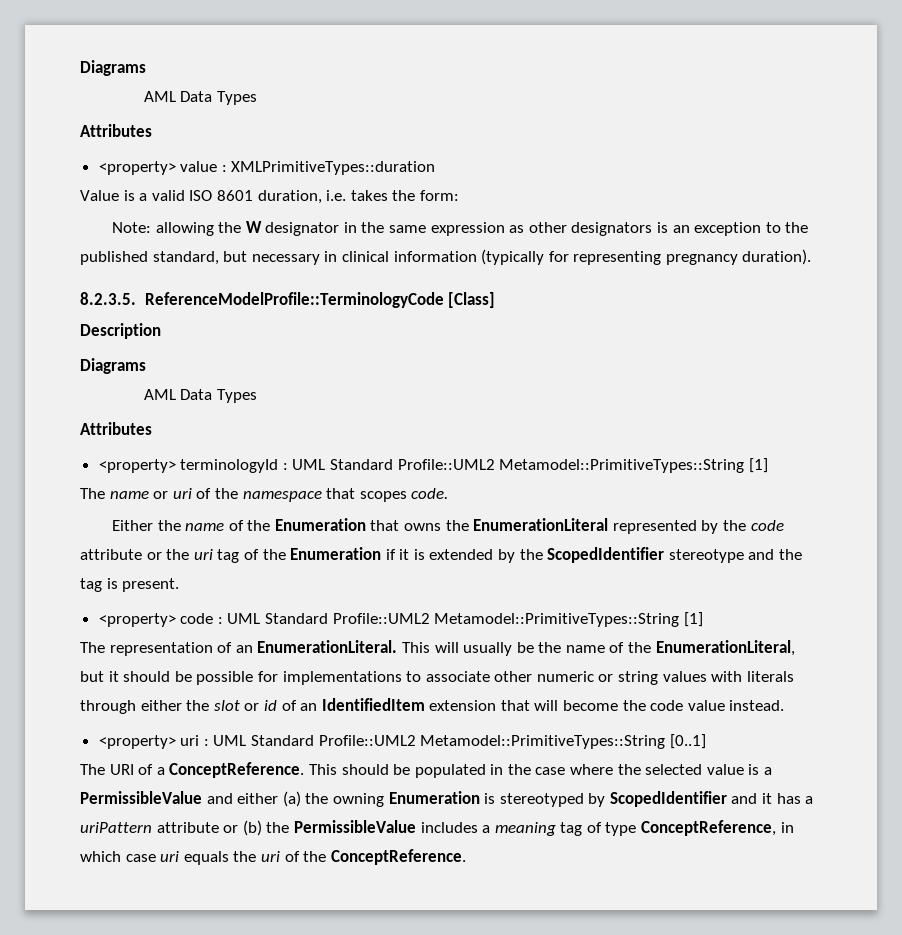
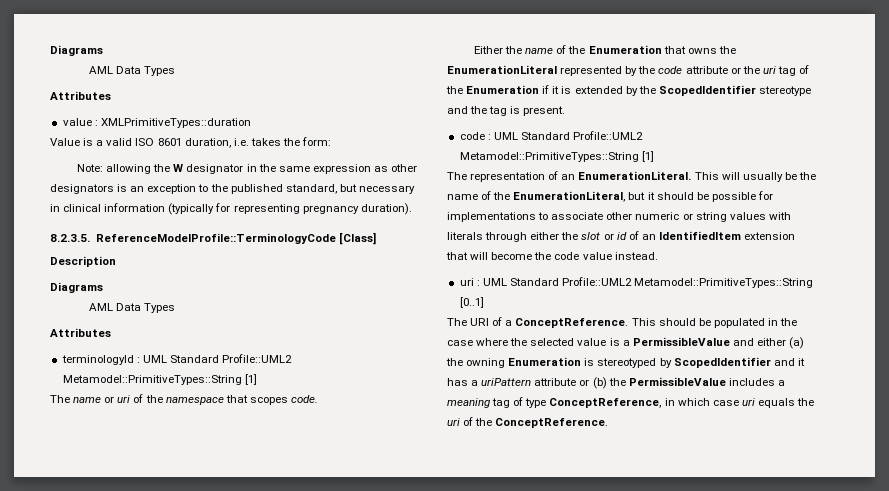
[80,60,146,76] [143,91,257,105] [80,124,152,137] [98,161,176,175] Diagrams // AML Data Types // Attributes // <property> -> [50,45,103,56] [88,66,175,76] [50,91,111,100] Diagrams // AML Data Types // Attributes //
[98,459,176,473] <property> -> (111, 332) none
[98,613,176,627] <property> -> (566, 111) none
[98,735,176,749] <property> -> (658, 256) none

